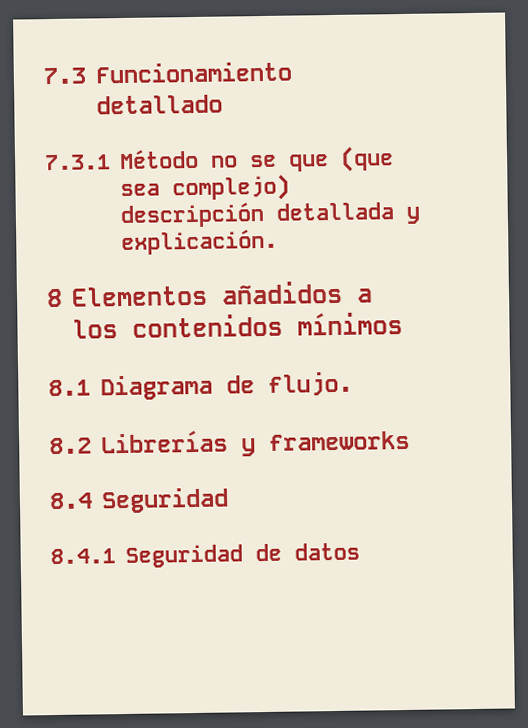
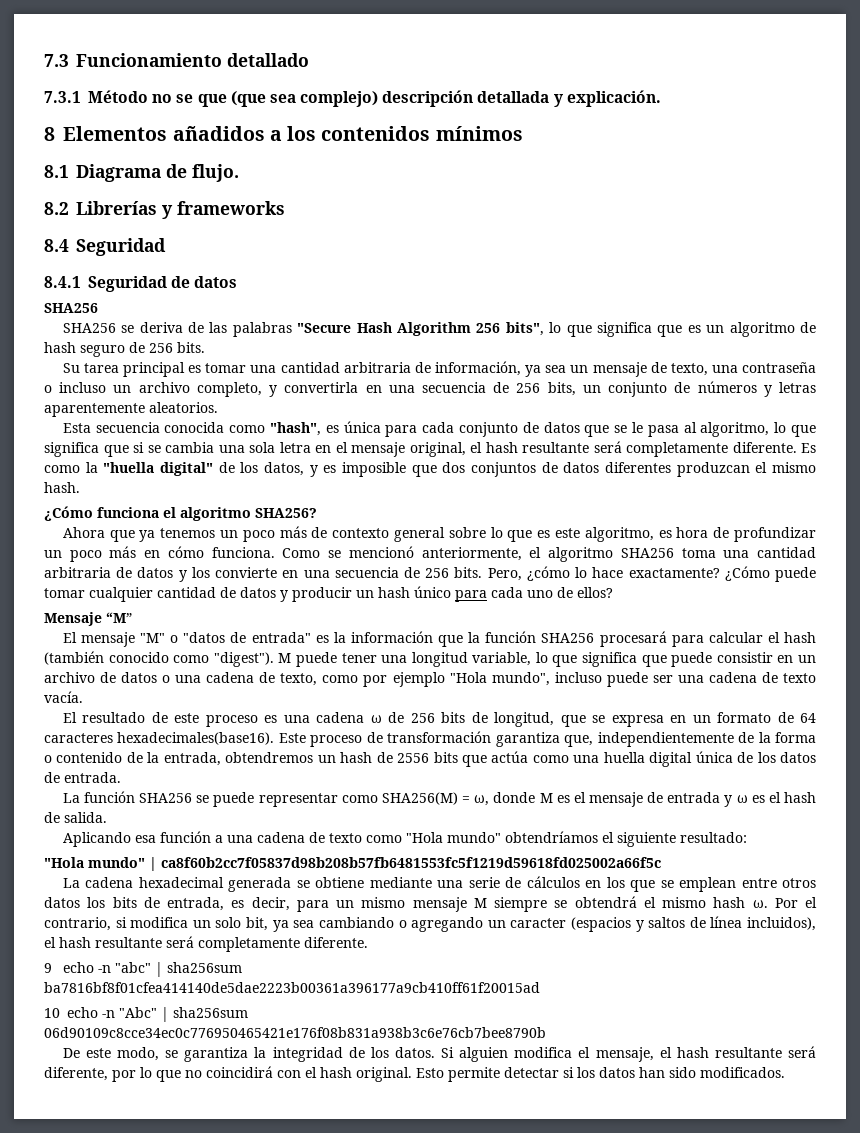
(360, 551) none -> [44,303,98,313] [62,322,817,337] [44,342,205,357] [62,361,816,377] [44,381,816,397] [44,402,218,417] [62,421,817,437] [44,441,816,457] [44,462,816,477] [44,482,80,493] [44,506,317,521] [62,526,817,542] [44,546,817,562] [44,566,816,582] [44,586,613,602] [44,612,132,626] [62,631,816,647] [44,651,817,667] [44,672,816,687] [44,691,83,703] [62,712,817,727] [44,731,817,747] [44,751,817,767] [44,772,121,783] [62,791,816,807] [44,812,107,823] [62,831,747,847] [44,857,661,871] [62,876,817,892] [44,896,817,912] [44,916,816,932] [44,936,368,952] [44,962,243,977] [44,982,540,993] [44,1007,248,1022] [44,1027,546,1038] [62,1046,816,1062] [44,1066,785,1082] // SHA256 // SHA256 se deriva de las palabras "Secure Hash Algorithm 256 bits", lo que significa que es un algoritmo de hash seguro de 256 bits. // Su tarea principal es tomar una cantidad arbitraria de información, ya sea un mensaje de texto, una contraseña o incluso un archivo completo, y convertirla en una secuencia de 256 bits, un conjunto de números y letras aparentemente aleatorios. // Esta secuencia conocida como "hash", es única para cada conjunto de datos que se le pasa al algoritmo, lo que significa que si se cambia una sola letra en el mensaje original, el hash resultante será completamente diferente. Es como la "huella digital" de los datos, y es imposible que dos conjuntos de datos diferentes produzcan el mismo hash. // ¿Cómo funciona el algoritmo SHA256? // Ahora que ya tenemos un poco más de contexto general sobre lo que es este algoritmo, es hora de profundizar un poco más en cómo funciona. Como se mencionó anteriormente, el algoritmo SHA256 toma una cantidad arbitraria de datos y los convierte en una secuencia de 256 bits. Pero, ¿cómo lo hace exactamente? ¿Cómo puede tomar cualquier cantidad de datos y producir un hash único para cada uno de ellos? // Mensaje “M” // El mensaje "M" o "datos de entrada" es la información que la función SHA256 procesará para calcular el hash (también conocido como "digest"). M puede tener una longitud variable, lo que significa que puede consistir en un archivo de datos o una cadena de texto, como por ejemplo "Hola mundo", incluso puede ser una cadena de texto vacía. // El resultado de este proceso es una cadena ω de 256 bits de longitud, que se expresa en un formato de 64 caracteres hexadecimales(base16). Este proceso de transformación garantiza que, independientemente de la forma o contenido de la entrada, obtendremos un hash de 2556 bits que actúa como una huella digital única de los datos de entrada. // La función SHA256 se puede representar como SHA256(M) = ω, donde M es el mensaje de entrada y ω es el hash de salida. // Aplicando esa función a una cadena de texto como "Hola mundo" obtendríamos el siguiente resultado: // "Hola mundo" | ca8f60b2cc7f05837d98b208b57fb6481553fc5f1219d59618fd025002a66f5c // La cadena hexadecimal generada se obtiene mediante una serie de cálculos en los que se emplean entre otros datos los bits de entrada, es decir, para un mismo mensaje M siempre se obtendrá el mismo hash ω. Por el contrario, si modifica un solo bit, ya sea cambiando o agregando un caracter (espacios y saltos de línea incluidos), el hash resultante será completamente diferente. // 9 echo -n "abc" | sha256sum // ba7816bf8f01cfea414140de5dae2223b00361a396177a9cb410ff61f20015ad // 10 echo -n "Abc" | sha256sum // 06d90109c8cce34ec0c776950465421e176f08b831a938b3c6e76cb7bee8790b // De este modo, se garantiza la integridad de los datos. Si alguien modifica el mensaje, el hash resultante será diferente, por lo que no coincidirá con el hash original. Esto permite detectar si los datos han sido modificados.

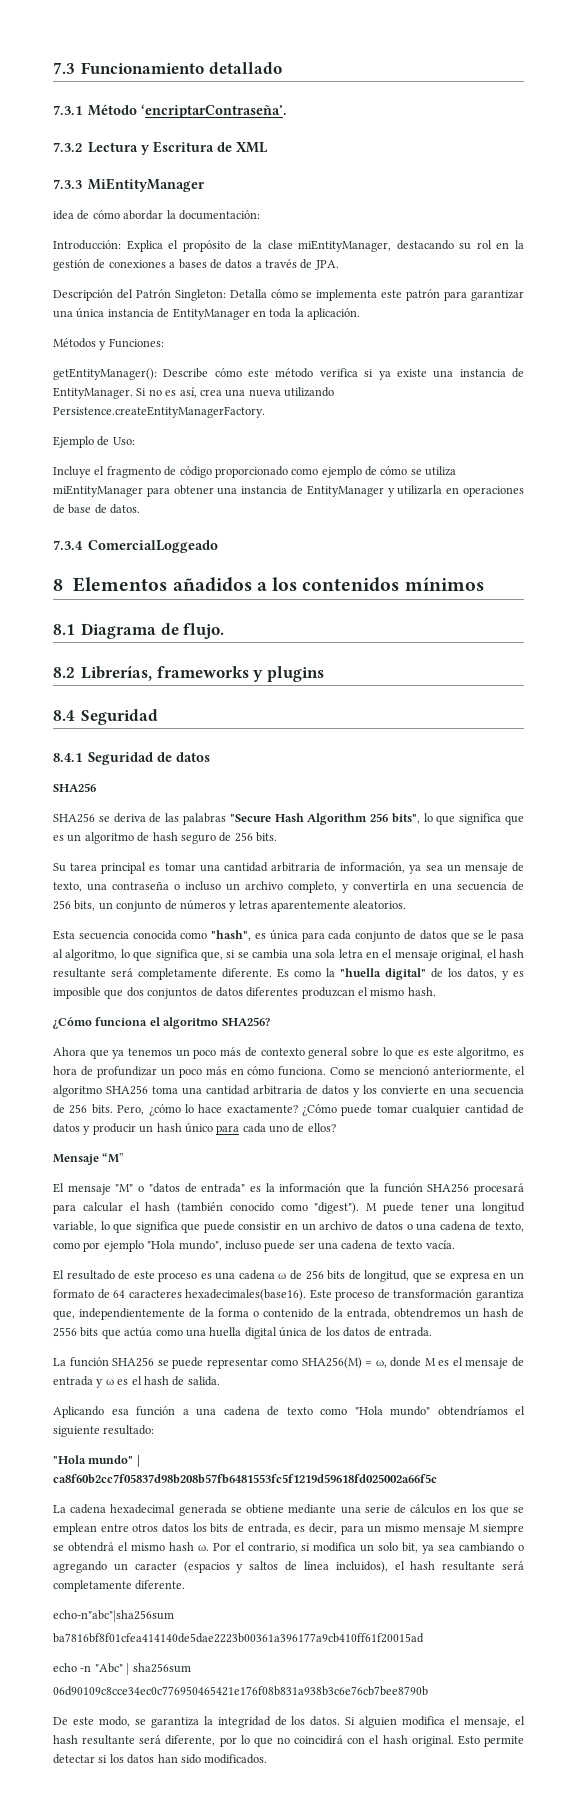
[152,90,661,107] no se que (que sea complejo) descripción detallada y explicación. -> [141,104,288,118] [53,141,269,155] [53,178,206,192] [53,210,260,220] [53,240,524,252] [53,259,339,271] [53,289,525,301] [53,307,360,320] [53,338,164,350] [53,368,525,380] [53,387,334,399] [53,406,265,418] [53,436,135,448] [53,466,457,478] [53,485,525,497] [53,504,141,514] [53,540,219,553] ‘encriptarContraseña’. // 7.3.2 Lectura y Escritura de XML // 7.3.3 MiEntityManager // idea de cómo abordar la documentación: // Introducción: Explica el propósito de la clase miEntityManager, destacando su rol en la gestión de conexiones a bases de datos a través de JPA. // Descripción del Patrón Singleton: Detalla cómo se implementa este patrón para garantizar una única instancia de EntityManager en toda la aplicación. // Métodos y Funciones: // getEntityManager(): Describe cómo este método verifica si ya existe una instancia de EntityManager. Si no es así, crea una nueva utilizando Persistence.createEntityManagerFactory. // Ejemplo de Uso: // Incluye el fragmento de código proporcionado como ejemplo de cómo se utiliza miEntityManager para obtener una instancia de EntityManager y utilizarla en operaciones de base de datos. // 7.3.4 ComercialLoggeado
[76,201,285,219] Librerías y frameworks -> [81,666,325,682] Librerías, frameworks y plugins
[103,445,129,457] que -> [201,951,224,961] que,
[44,962,243,977] 9 echo -n "abc" | sha256sum -> [53,1610,174,1622] echo-n"abc"|sha256sum
[44,1008,60,1018] 10 -> (424, 1638) none

